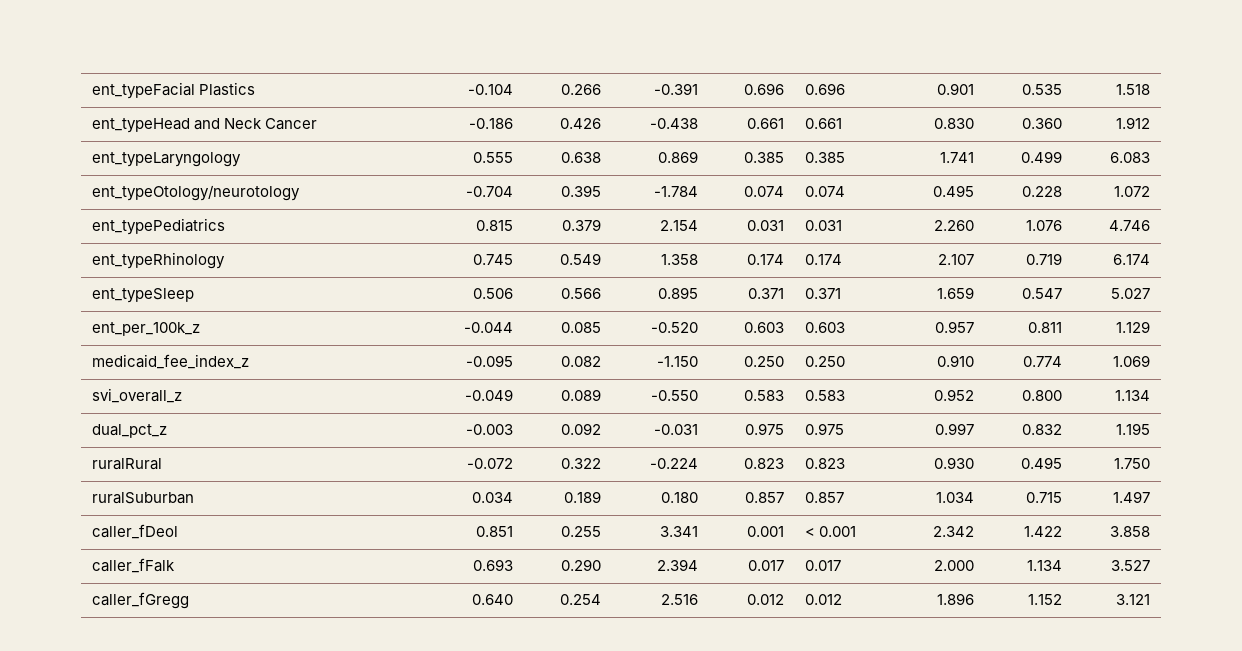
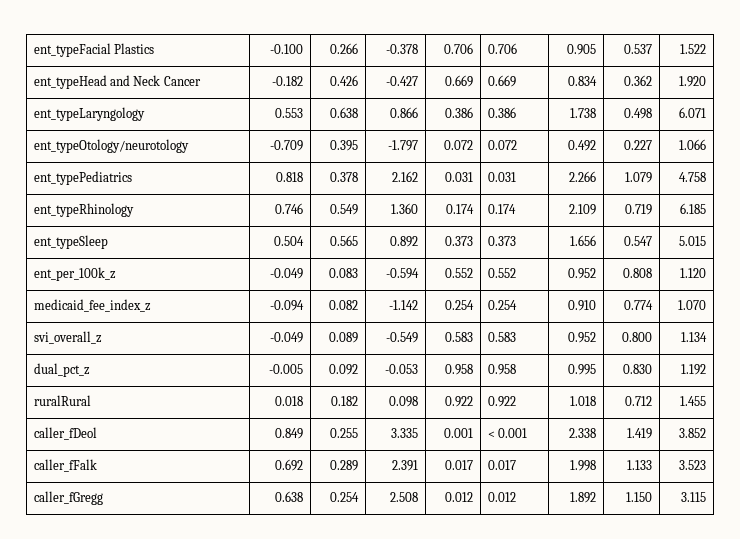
[468,84,514,95] -0.104 -> [270,44,304,54] -0.100
[654,83,699,95] [744,83,785,95] [804,83,845,95] [937,83,975,95] [1022,84,1063,95] [1116,84,1151,95] -0.391 | 0.696 | 0.696 | 0.901 | 0.535 | 1.518 -> [386,44,419,54] [444,43,474,54] [487,43,517,54] [567,44,597,55] [624,44,653,54] [680,44,707,54] -0.378 | 0.706 | 0.706 | 0.905 | 0.537 | 1.522
[469,118,514,129] -0.186 -> [272,76,304,86] -0.182
[650,118,699,129] [747,118,785,129] [804,118,842,129] [934,118,975,129] [1022,118,1063,129] [1116,117,1151,129] -0.438 | 0.661 | 0.661 | 0.830 | 0.360 | 1.912 -> [386,76,419,86] [445,75,474,87] [487,75,516,87] [568,76,598,86] [624,75,653,86] [679,76,707,87] -0.427 | 0.669 | 0.669 | 0.834 | 0.362 | 1.920
[473,152,514,163] [561,152,602,163] [658,151,699,163] [744,152,785,163] [804,152,845,163] [940,152,975,163] [1021,151,1063,163] [1110,152,1151,163] 0.555 | 0.638 | 0.869 | 0.385 | 0.385 | 1.741 | 0.499 | 6.083 -> [275,108,304,118] [330,107,359,118] [390,107,419,118] [445,107,474,118] [487,107,516,118] [570,108,597,118] [624,108,653,119] [679,107,707,118] 0.553 | 0.638 | 0.866 | 0.386 | 0.386 | 1.738 | 0.498 | 6.071
[466,186,514,197] -0.704 -> [270,140,304,151] -0.709
[654,186,699,197] [744,186,785,197] [804,186,845,197] [933,185,975,197] [1022,186,1063,197] [1114,186,1151,197] [91,218,225,235] [476,220,514,231] [562,219,602,231] [660,220,699,231] -1.784 | 0.074 | 0.074 | 0.495 | 0.228 | 1.072 // ent_typePediatrics | 0.815 | 0.379 | 2.154 -> [388,140,419,151] [444,140,474,150] [487,140,517,150] [568,140,597,151] [624,140,653,150] [679,139,707,150] [33,171,132,185] [276,172,304,182] [330,172,359,182] [392,171,419,182] -1.797 | 0.072 | 0.072 | 0.492 | 0.227 | 1.066 // ent_typePediatrics | 0.818 | 0.378 | 2.162
[934,220,975,231] [1026,220,1063,231] [1109,220,1151,231] 2.260 | 1.076 | 4.746 -> [569,171,597,182] [625,172,653,183] [679,172,707,182] 2.266 | 1.079 | 4.758
[473,254,514,265] 0.745 -> [275,203,304,214] 0.746
[661,254,699,265] 1.358 -> [391,203,419,214] 1.360
[938,254,975,265] 2.107 -> [569,204,597,215] 2.109
[1113,254,1151,265] 6.174 -> [680,203,707,214] 6.185
[473,288,514,299] [561,288,602,299] [658,287,699,299] [748,288,785,299] [804,288,841,299] [937,287,975,299] 0.506 | 0.566 | 0.895 | 0.371 | 0.371 | 1.659 -> [274,236,305,246] [330,235,359,246] [390,236,419,247] [445,236,474,246] [487,236,516,246] [570,235,597,246] 0.504 | 0.565 | 0.892 | 0.373 | 0.373 | 1.656
[1111,288,1151,299] 5.027 -> [679,236,707,246] 5.015
[464,322,514,333] [561,322,602,333] [651,322,699,333] [744,322,785,333] [804,322,845,333] [935,321,975,333] [1028,322,1063,333] [1116,321,1151,333] -0.044 | 0.085 | -0.520 | 0.603 | 0.603 | 0.957 | 0.811 | 1.129 -> [270,268,304,279] [329,268,359,278] [386,268,420,279] [445,268,474,278] [487,268,516,278] [568,268,597,279] [623,268,653,278] [680,268,707,278] -0.049 | 0.083 | -0.594 | 0.552 | 0.552 | 0.952 | 0.808 | 1.120
[466,355,514,367] -0.095 -> [270,300,305,311] -0.094
[657,356,699,367] [744,356,785,367] [804,356,845,367] -1.150 | 0.250 | 0.250 -> [389,300,419,310] [445,300,475,310] [487,300,517,310] -1.142 | 0.254 | 0.254
[1113,355,1151,367] 1.069 -> [678,300,707,310] 1.070
[651,390,699,401] -0.550 -> [386,332,419,343] -0.549
[466,424,514,435] -0.003 -> [269,364,304,374] -0.005
[654,424,699,435] [745,423,785,435] [804,423,844,435] [935,423,975,435] [1022,424,1063,435] [1116,423,1151,435] [91,458,162,470] [467,458,514,469] [561,458,602,469] [650,458,699,469] [744,458,785,469] [804,458,845,469] [934,457,975,469] [1021,457,1063,469] [1114,458,1151,469] [91,492,194,504] [472,492,514,503] [564,491,602,503] [661,492,699,503] [745,492,785,503] [804,492,844,503] [936,492,975,503] [1026,492,1063,503] [1113,491,1151,503] -0.031 | 0.975 | 0.975 | 0.997 | 0.832 | 1.195 // ruralRural | -0.072 | 0.322 | -0.224 | 0.823 | 0.823 | 0.930 | 0.495 | 1.750 // ruralSuburban | 0.034 | 0.189 | 0.180 | 0.857 | 0.857 | 1.034 | 0.715 | 1.497 -> [385,364,419,374] [445,364,474,375] [487,364,516,375] [568,364,597,375] [623,364,653,374] [681,364,707,375] [33,395,91,406] [275,396,304,406] [331,396,359,406] [389,396,419,407] [445,396,474,407] [487,396,516,407] [570,396,597,406] [625,396,653,406] [680,396,707,406] -0.053 | 0.958 | 0.958 | 0.995 | 0.830 | 1.192 // ruralRural | 0.018 | 0.182 | 0.098 | 0.922 | 0.922 | 1.018 | 0.712 | 1.455
[476,526,514,537] 0.851 -> [275,428,304,439] 0.849
[660,526,699,537] 3.341 -> [391,428,419,438] 3.335
[933,526,975,537] [1024,526,1063,537] [1110,526,1151,537] [91,558,175,573] [473,559,514,571] [561,559,602,571] [657,559,699,571] 2.342 | 1.422 | 3.858 // caller_fFalk | 0.693 | 0.290 | 2.394 -> [569,428,597,438] [627,428,653,439] [679,428,707,438] [33,459,97,472] [275,459,304,471] [330,460,359,471] [392,460,419,471] 2.338 | 1.419 | 3.852 // caller_fFalk | 0.692 | 0.289 | 2.391
[934,560,975,571] [1027,560,1063,571] [1111,560,1151,571] 2.000 | 1.134 | 3.527 -> [570,460,597,471] [627,460,653,470] [679,460,707,470] 1.998 | 1.133 | 3.523
[472,594,514,605] [560,594,602,605] [661,594,699,605] 0.640 | 0.254 | 2.516 -> [275,491,304,502] [330,492,360,502] [390,492,419,502] 0.638 | 0.254 | 2.508
[937,593,975,605] [1028,594,1063,605] [1116,594,1151,605] 1.896 | 1.152 | 3.121 -> [570,492,597,503] [626,492,653,502] [681,492,707,502] 1.892 | 1.150 | 3.115

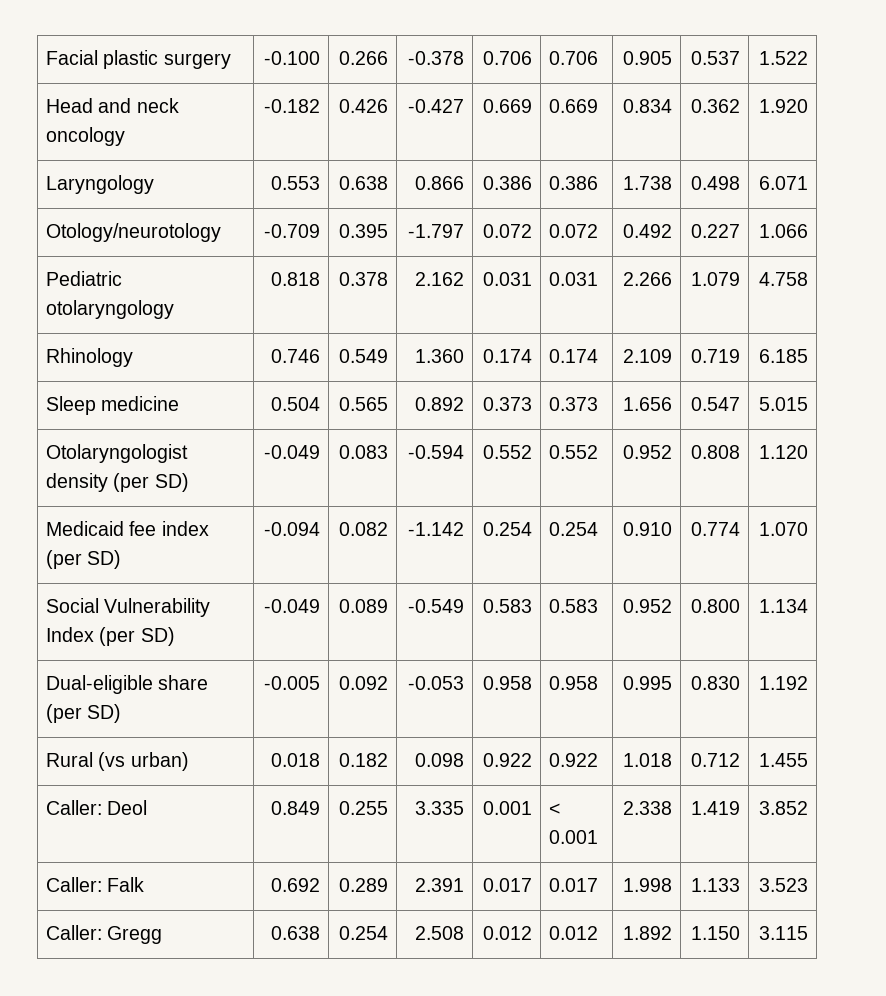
[33,43,155,57] ent_typeFacial Plastics -> [46,50,231,69] Facial plastic surgery
[33,75,201,89] ent_typeHead and Neck Cancer -> [46,98,179,113] [46,127,126,146] Head and neck oncology
[33,107,145,121] ent_typeLaryngology -> [46,175,155,194] Laryngology
[33,139,189,153] ent_typeOtology/neurotology -> [46,223,222,242] Otology/neurotology
[33,171,132,185] ent_typePediatrics -> [46,271,123,286] [46,300,175,319] Pediatric otolaryngology
[33,203,134,217] ent_typeRhinology -> [46,348,134,367] Rhinology
[33,235,108,249] ent_typeSleep -> [46,396,180,415] Sleep medicine
[33,267,116,281] ent_per_100k_z -> [46,444,189,463] [46,473,189,492] Otolaryngologist density (per SD)
[33,299,151,312] medicaid_fee_index_z -> [46,521,209,536] [46,550,122,569] Medicaid fee index (per SD)
[33,331,102,344] svi_overall_z -> [46,598,211,617] [46,627,175,646] Social Vulnerability Index (per SD)
[33,363,90,377] dual_pct_z -> [46,675,209,694] [46,704,122,723] Dual-eligible share (per SD)
[33,395,91,406] ruralRural -> [46,752,189,771] Rural (vs urban)
[33,427,97,440] caller_fDeol -> [46,800,148,815] Caller: Deol
[33,459,97,472] caller_fFalk -> [46,877,145,892] Caller: Falk
[33,491,103,505] caller_fGregg -> [46,925,163,944] Caller: Gregg

